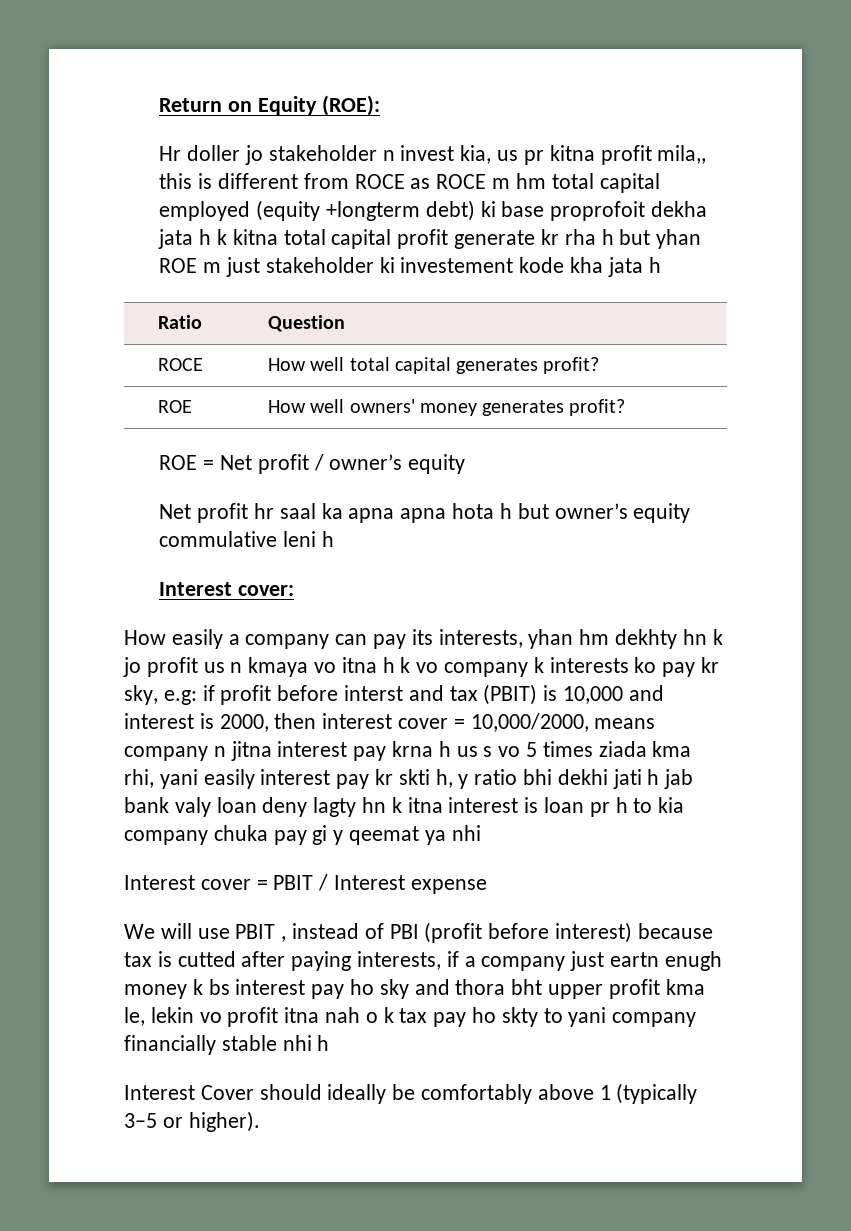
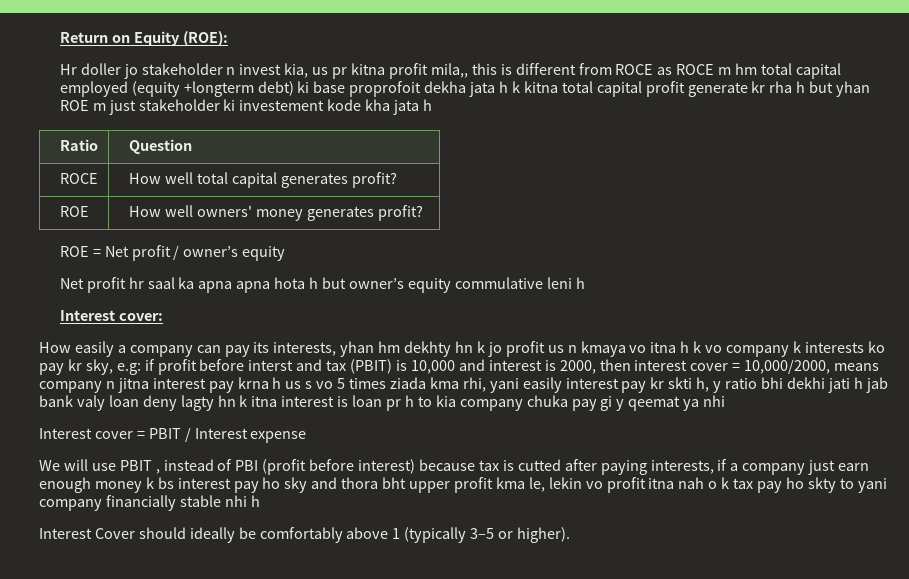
[610,951,722,971] eartn enugh -> [838,463,870,471] [39,477,91,493] earn enough

